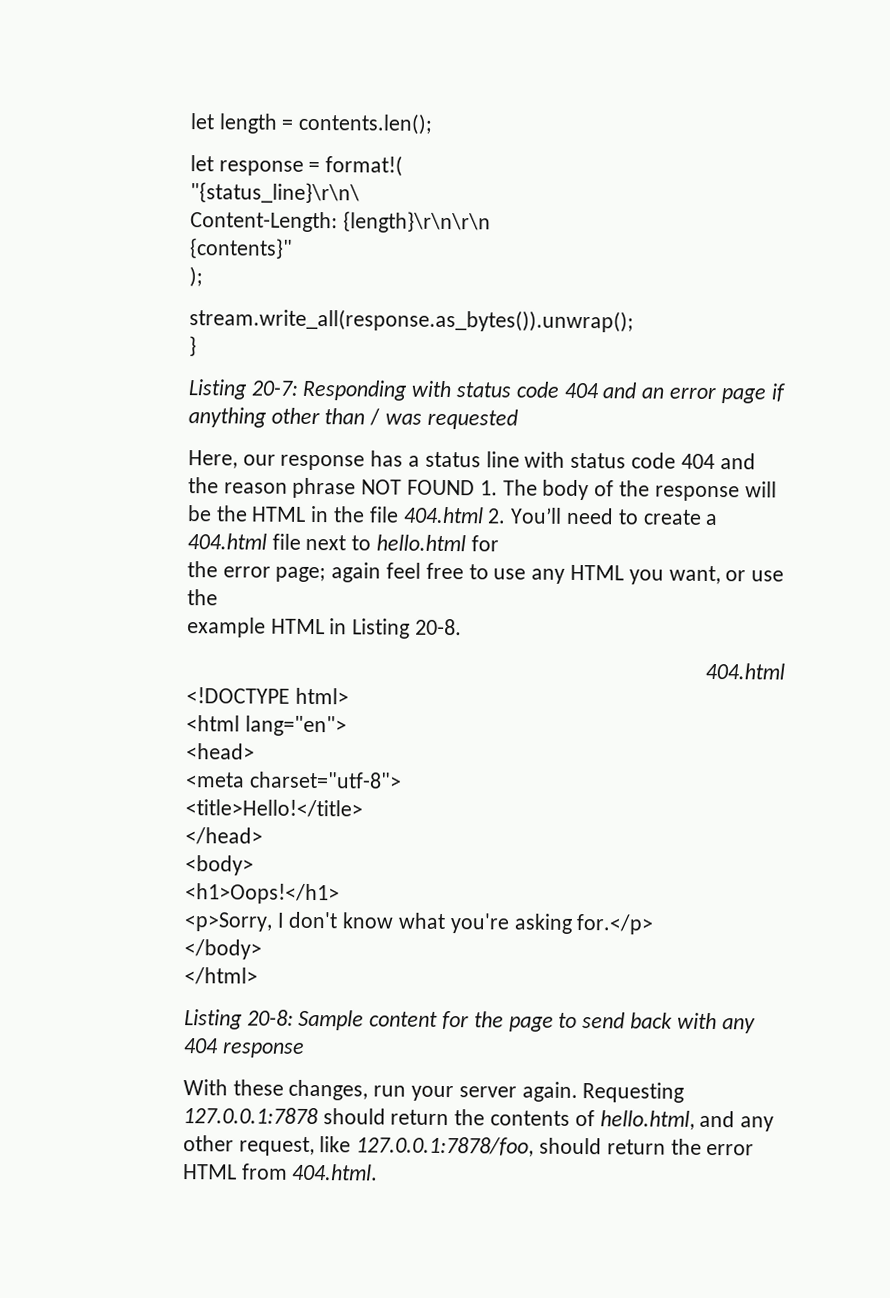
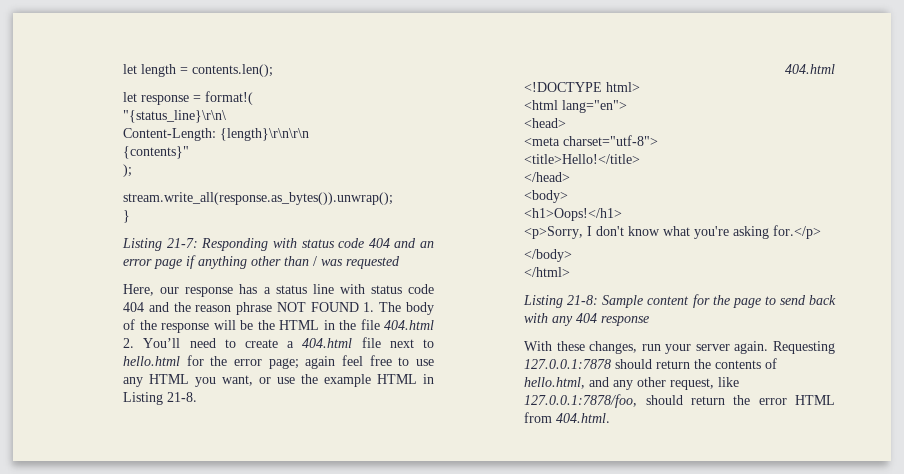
[250,380,299,396] 20-7: -> [166,238,198,248] 21-7:
(499, 543) // -> (204, 360) none
(218, 597) // -> (319, 379) none
[414,618,462,636] 20-8. -> [167,392,198,402] 21-8.
[246,1009,294,1026] 20-8: -> [567,295,599,305] 21-8:

